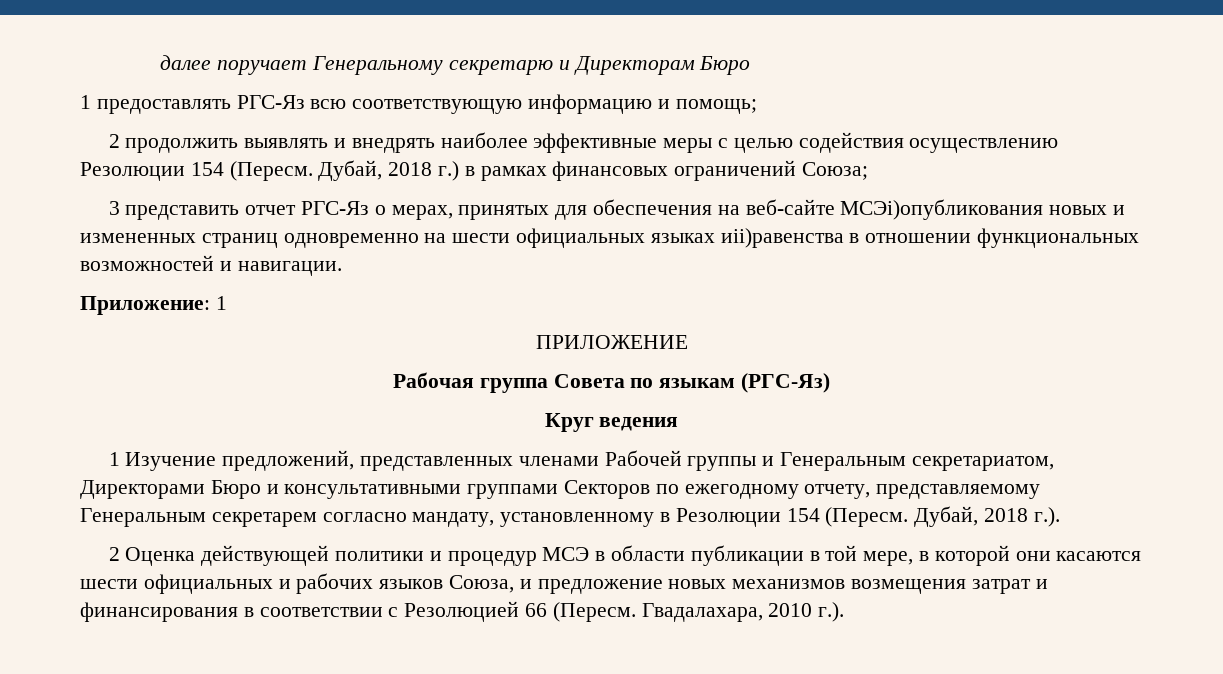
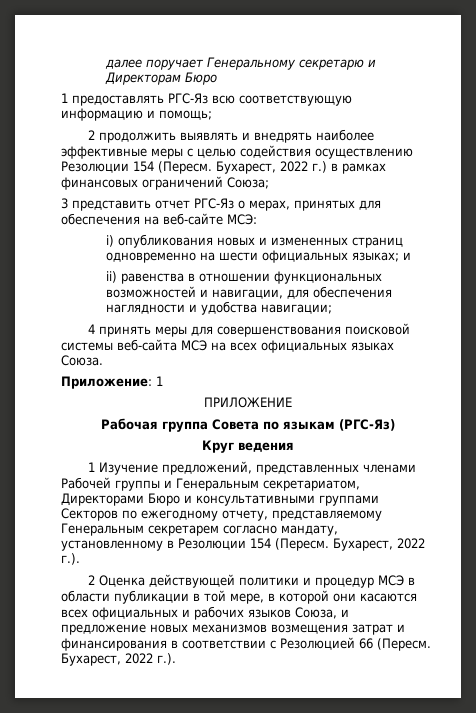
[318,160,433,181] Дубай, 2018 -> [216,161,308,174] Бухарест, 2022
[840,199,1044,220] МСЭi)опубликования -> [227,214,257,225] [105,234,213,248] МСЭ: // i) опубликования
[650,228,844,248] языках иii)равенства -> [351,252,411,262] [105,271,184,284] языках; и // ii) равенства
[237,261,342,276] навигации. -> [211,286,392,299] [105,301,332,315] [87,323,410,337] [61,339,394,353] [61,355,103,366] навигации, для обеспечения наглядности и удобства навигации; // 4 принять меры для совершенствования поисковой системы веб-сайта МСЭ на всех официальных языках Союза.
[914,506,1029,527] Дубай, 2018 -> [333,538,425,551] Бухарест, 2022
[80,579,138,589] шести -> [61,609,88,618] всех
[641,603,813,622] Гвадалахара, 2010 -> [61,653,153,666] Бухарест, 2022

